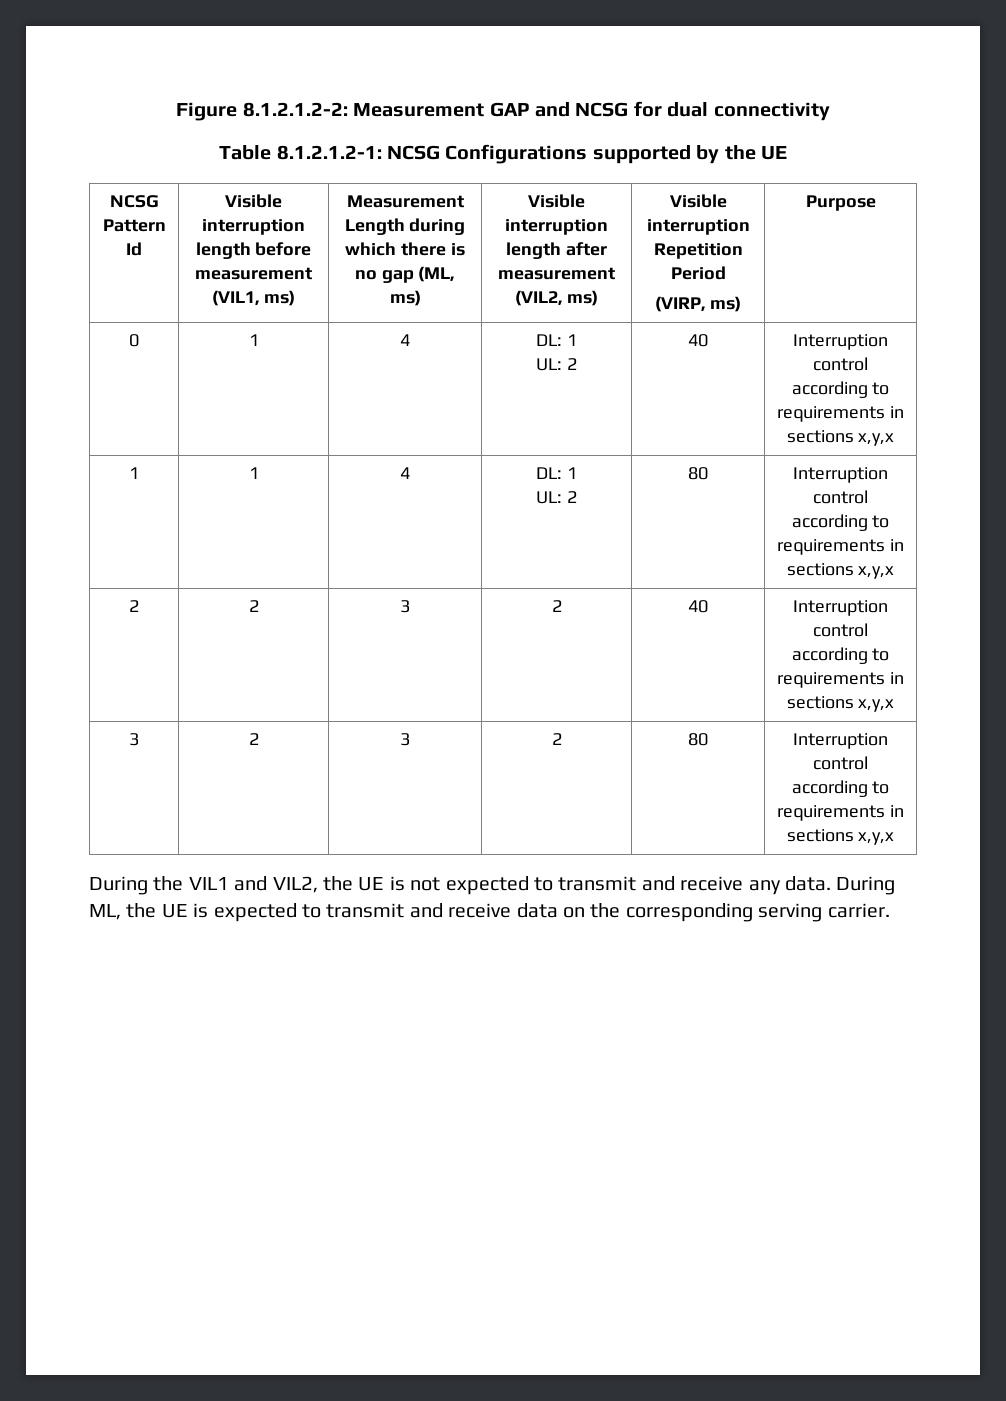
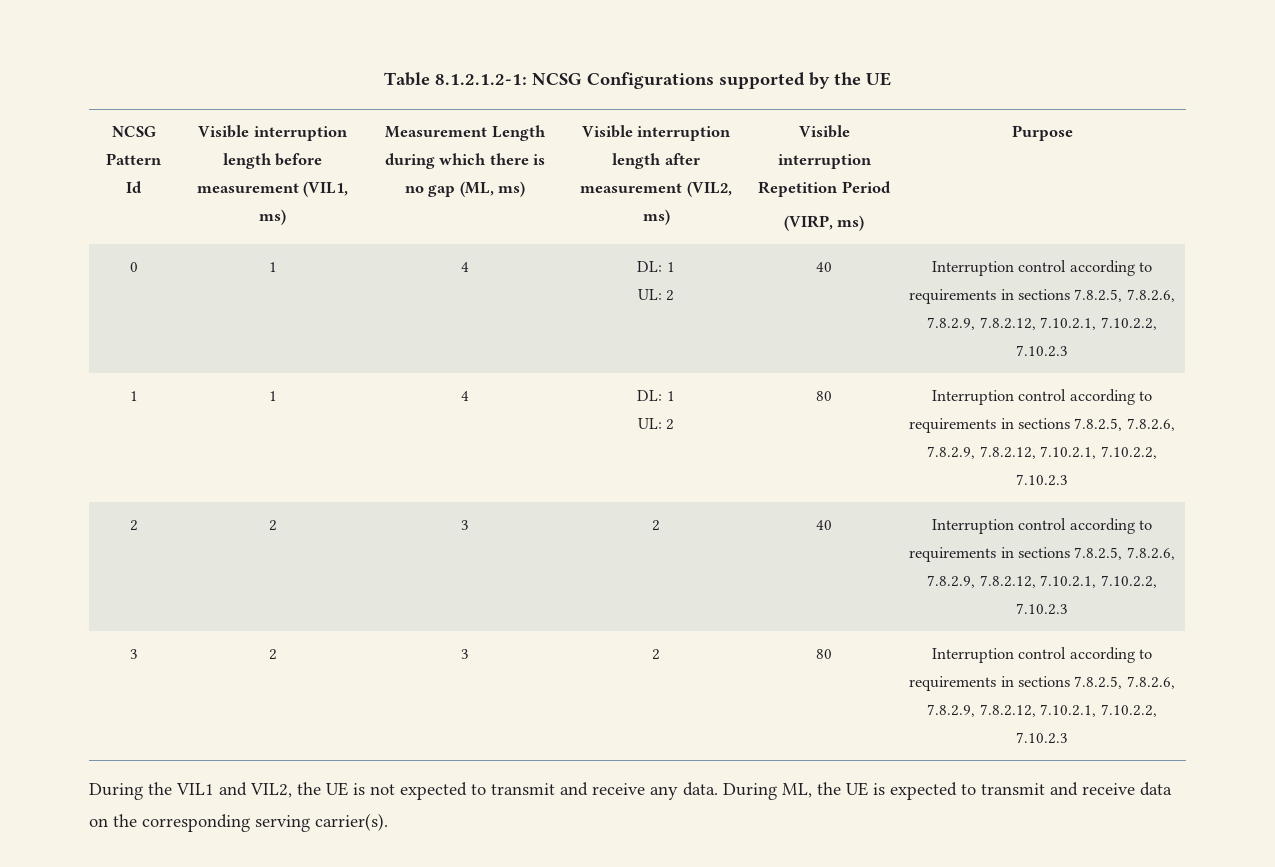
[176,101,830,121] Figure 8.1.2.1.2-2: Measurement GAP and NCSG for dual connectivity // -> (384, 79) none
[858,433,895,446] x,y,x -> [1074,289,1175,302] [927,317,1157,330] [1016,345,1068,357] 7.8.2.5, 7.8.2.6, 7.8.2.9, 7.8.2.12, 7.10.2.1, 7.10.2.2, 7.10.2.3
[858,566,895,579] x,y,x -> [1074,418,1175,431] [927,446,1157,459] [1016,474,1068,486] 7.8.2.5, 7.8.2.6, 7.8.2.9, 7.8.2.12, 7.10.2.1, 7.10.2.2, 7.10.2.3
[858,699,895,712] x,y,x -> [1074,547,1175,560] [927,575,1157,588] [1016,603,1068,615] 7.8.2.5, 7.8.2.6, 7.8.2.9, 7.8.2.12, 7.10.2.1, 7.10.2.2, 7.10.2.3
[858,832,895,845] x,y,x -> [1074,676,1175,689] [927,704,1157,717] [1016,732,1068,744] 7.8.2.5, 7.8.2.6, 7.8.2.9, 7.8.2.12, 7.10.2.1, 7.10.2.2, 7.10.2.3
[827,903,890,918] carrier. -> [315,813,388,831] carrier(s).

